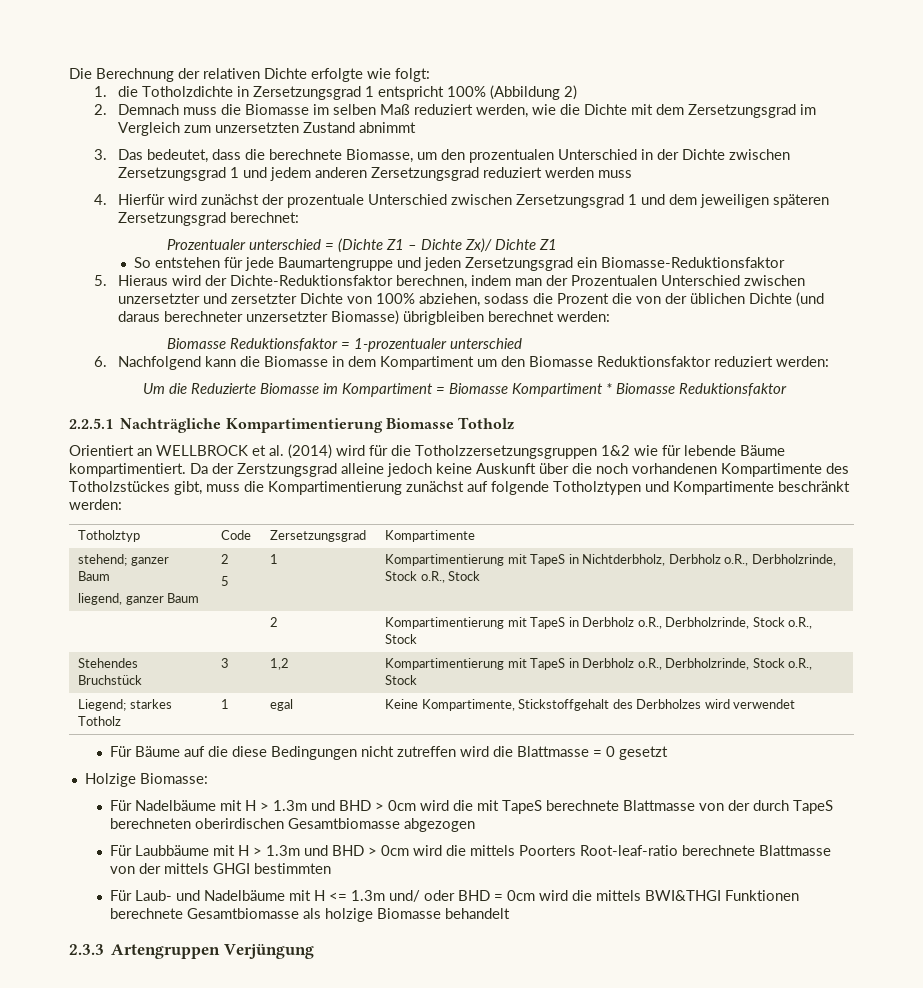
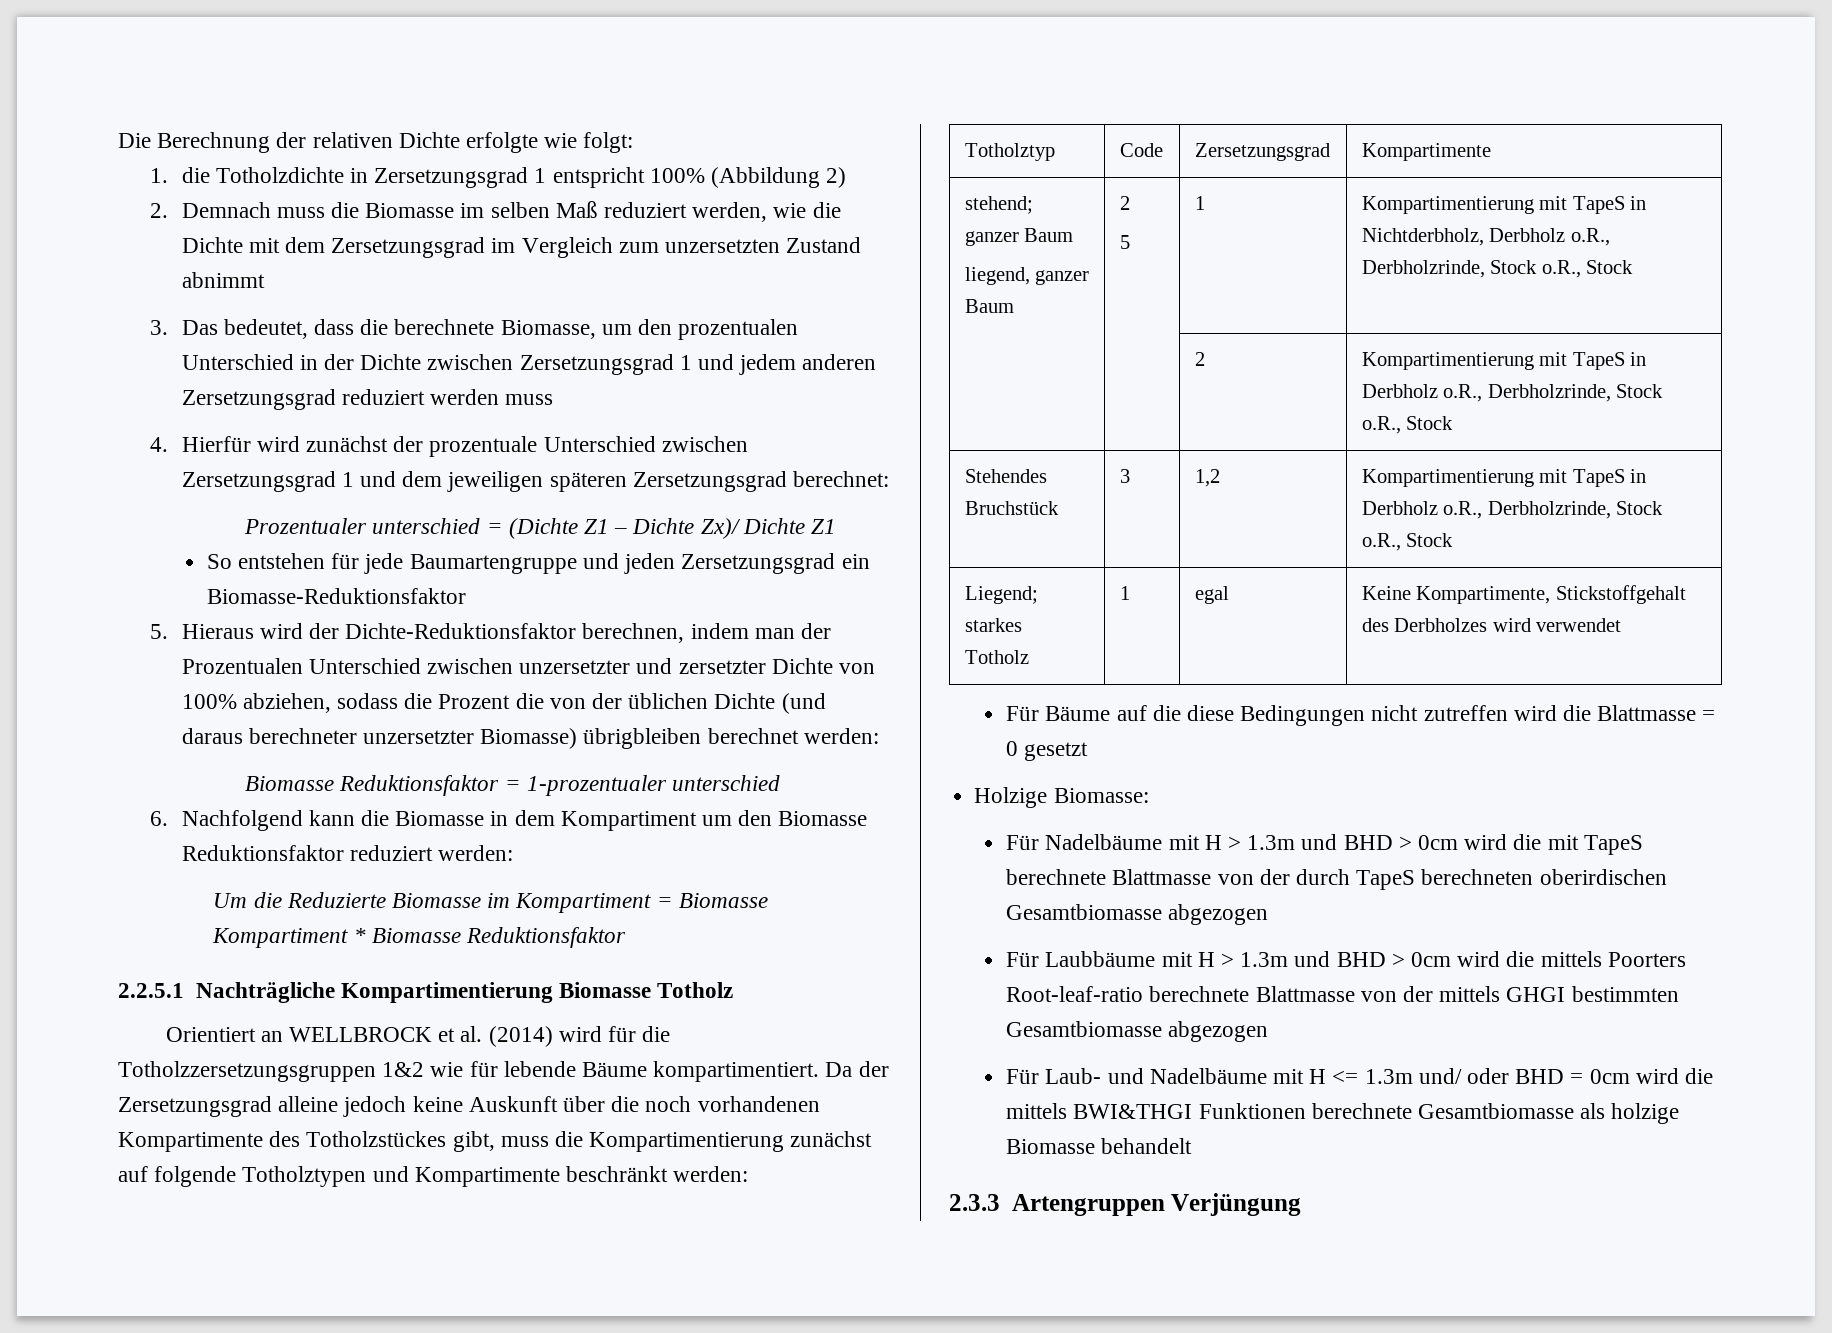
[237,463,337,477] Zerstzungsgrad -> [118,1096,272,1117] Zersetzungsgrad
(331, 868) none -> [1006,1021,1269,1042] Gesamtbiomasse abgezogen

